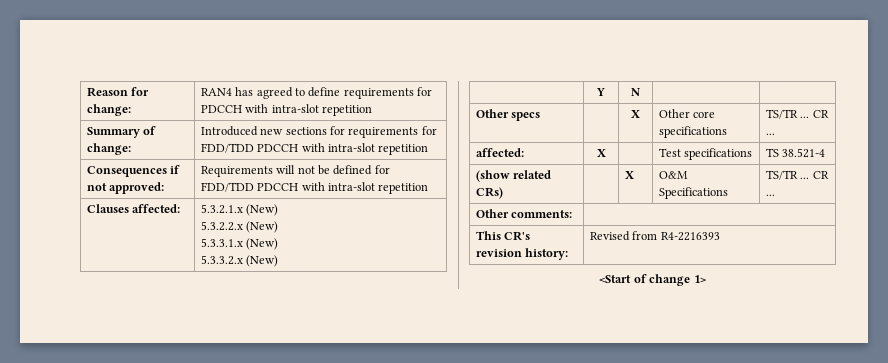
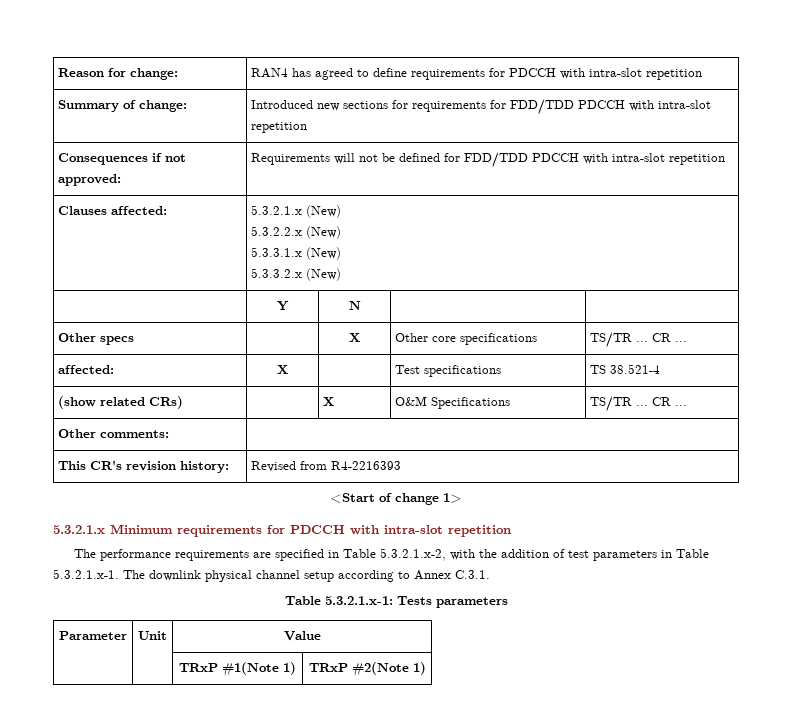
(706, 279) none -> [53,524,511,537] [73,548,709,561] [53,569,490,582] [284,596,508,608] [59,631,127,640] [138,631,167,640] [283,631,321,641] [179,662,296,677] [308,662,426,677] // 5.3.2.1.x Minimum requirements for PDCCH with intra-slot repetition // The performance requirements are specified in Table 5.3.2.1.x-2, with the addition of test parameters in Table 5.3.2.1.x-1. The downlink physical channel setup according to Annex C.3.1. // Table 5.3.2.1.x-1: Tests parameters // Parameter | Unit | Value // | | TRxP #1(Note 1) | TRxP #2(Note 1)

